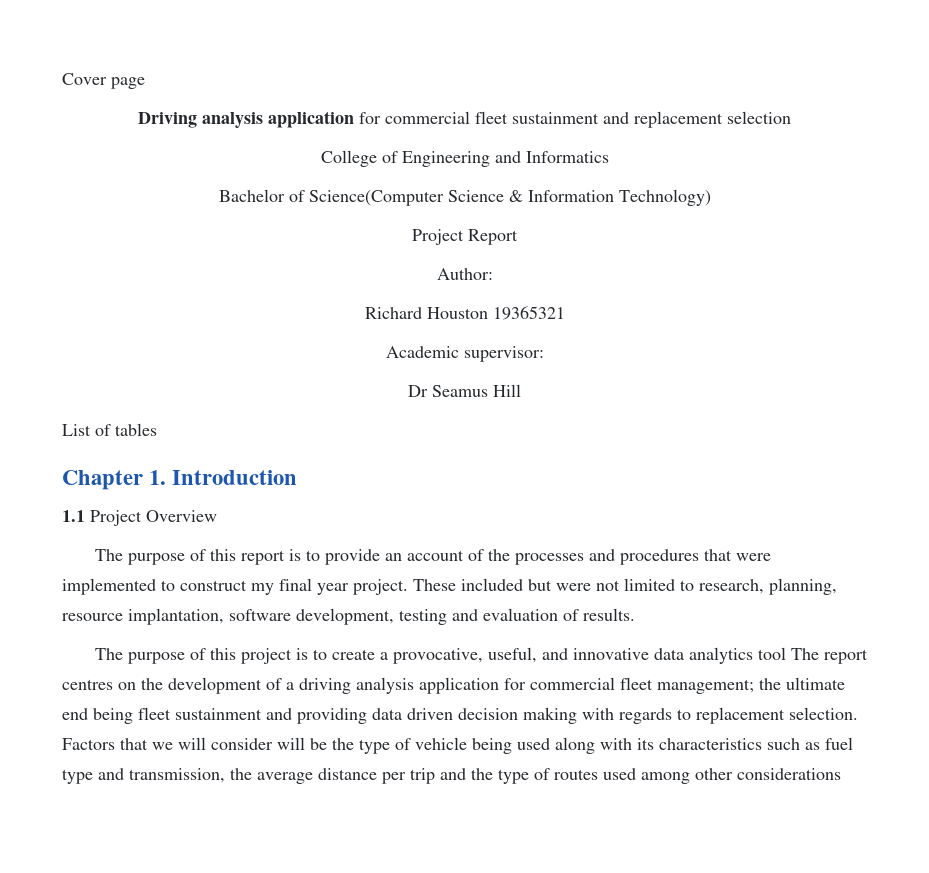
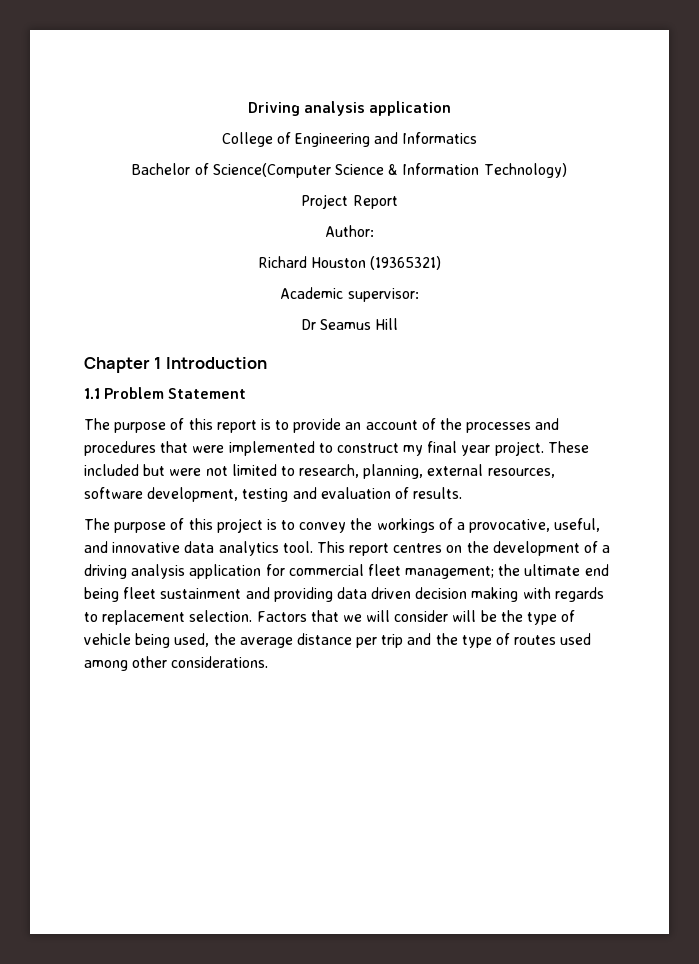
[62,73,145,89] Cover page // -> (247, 109) none
[359,111,791,128] for commercial fleet sustainment and replacement selection -> (452, 108) none
[492,306,565,320] 19365321 -> [370,256,442,270] (19365321)
[62,423,157,436] // List of tables -> (399, 324) none
[149,470,167,485] 1. -> [154,357,162,369] 1
[90,510,217,526] Project Overview -> [104,387,247,399] Problem Statement
[62,608,224,625] resource implantation, -> [427,464,555,478] external resources,
[331,649,375,660] create -> [299,518,453,533] convey the workings of
[757,647,819,660] tool The -> [282,541,345,553] tool. This
[517,737,853,754] [62,768,225,784] used along with its characteristics such as fuel type and transmission, -> [174,633,210,647] used,
[737,768,841,780] considerations -> [171,656,269,668] considerations.

